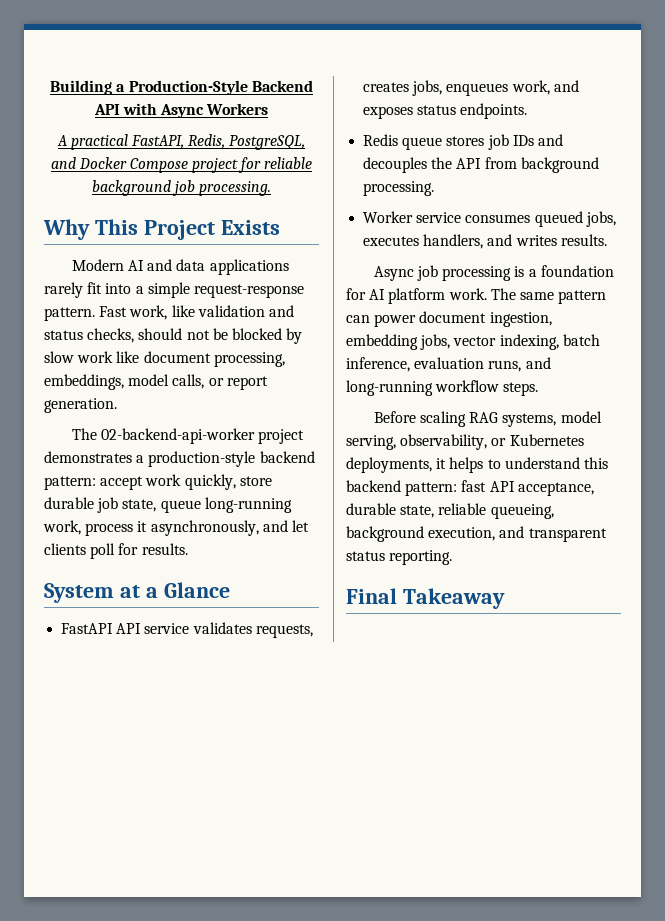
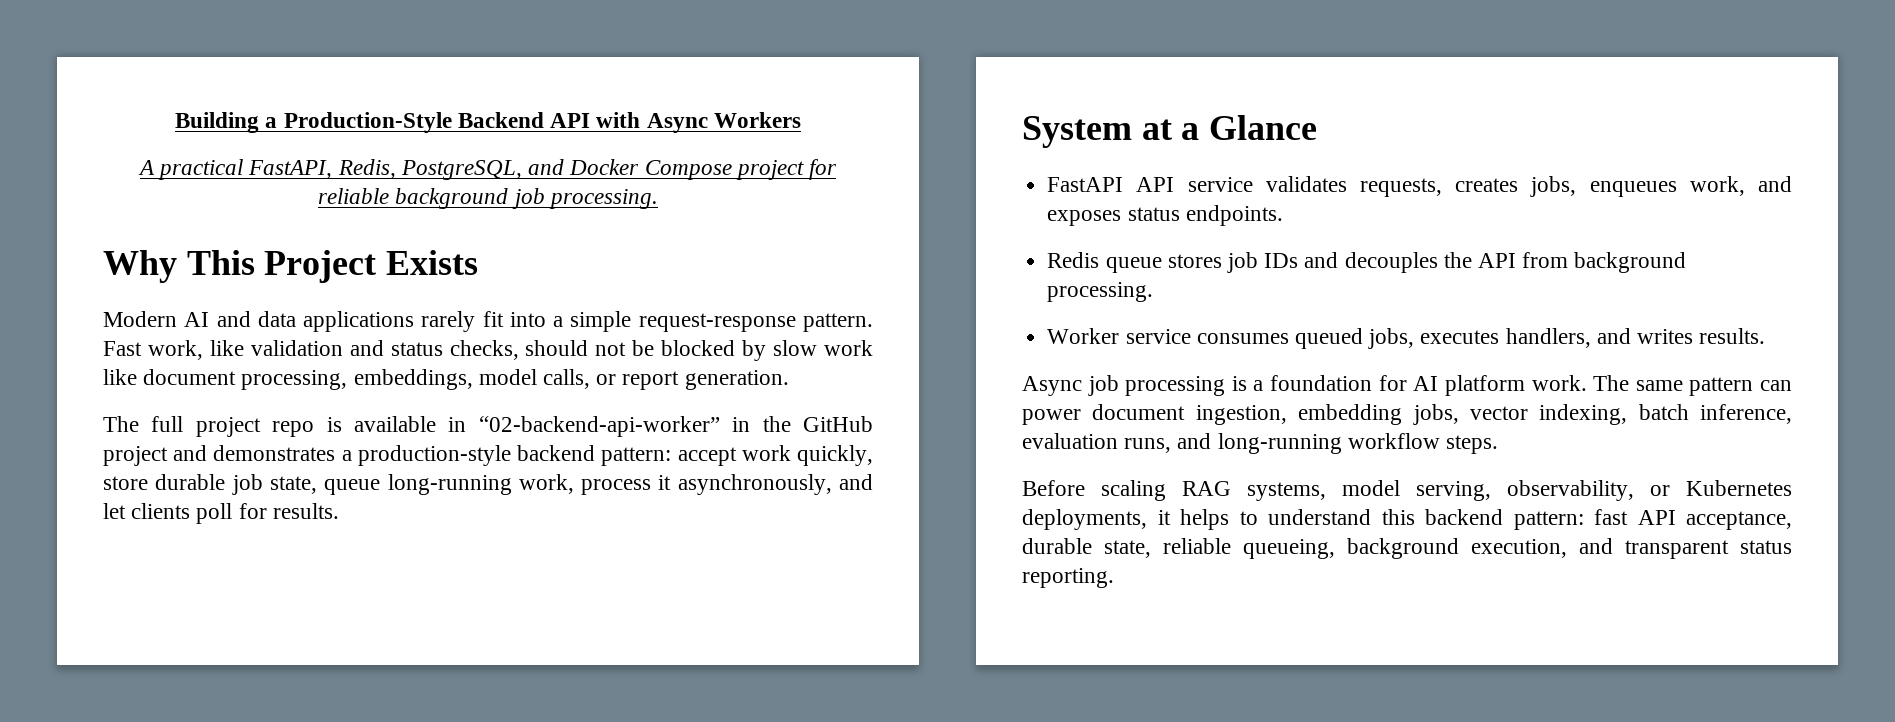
[100,428,305,444] 02-backend-api-worker project -> [151,416,873,437] [103,445,208,466] full project repo is available in “02-backend-api-worker” in the GitHub project and
[346,588,505,609] // Final Takeaway -> (1114, 578) none

